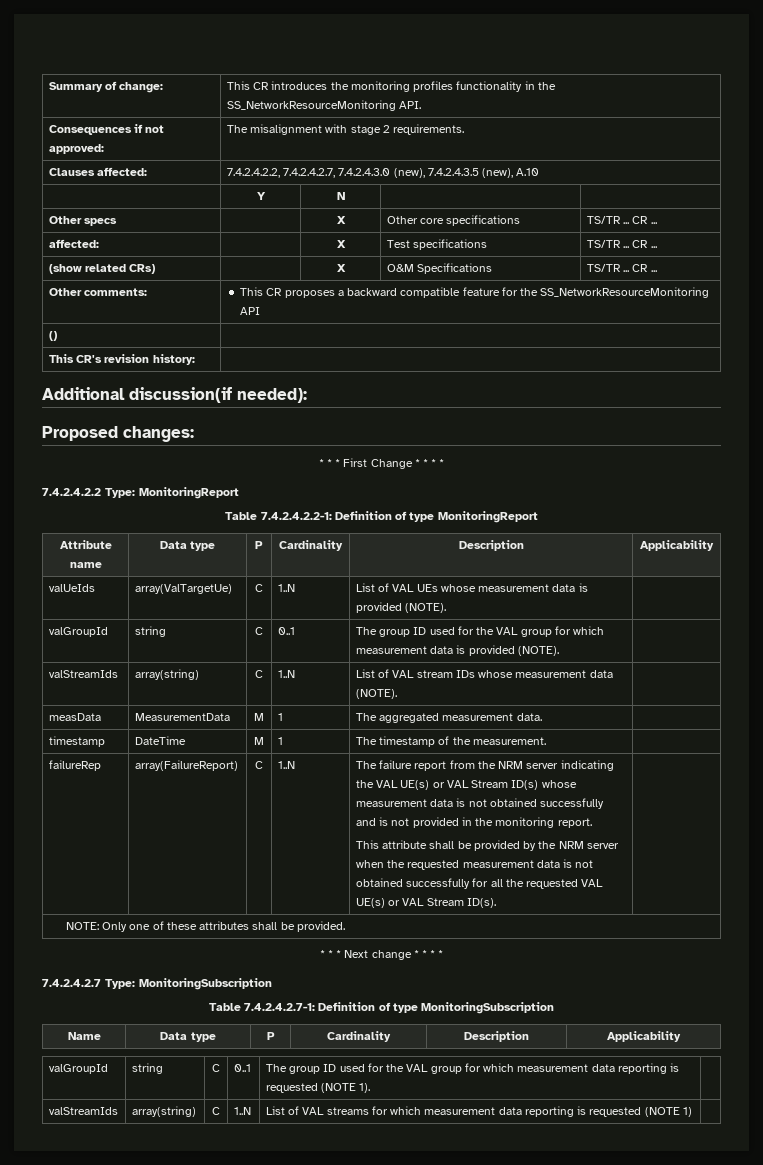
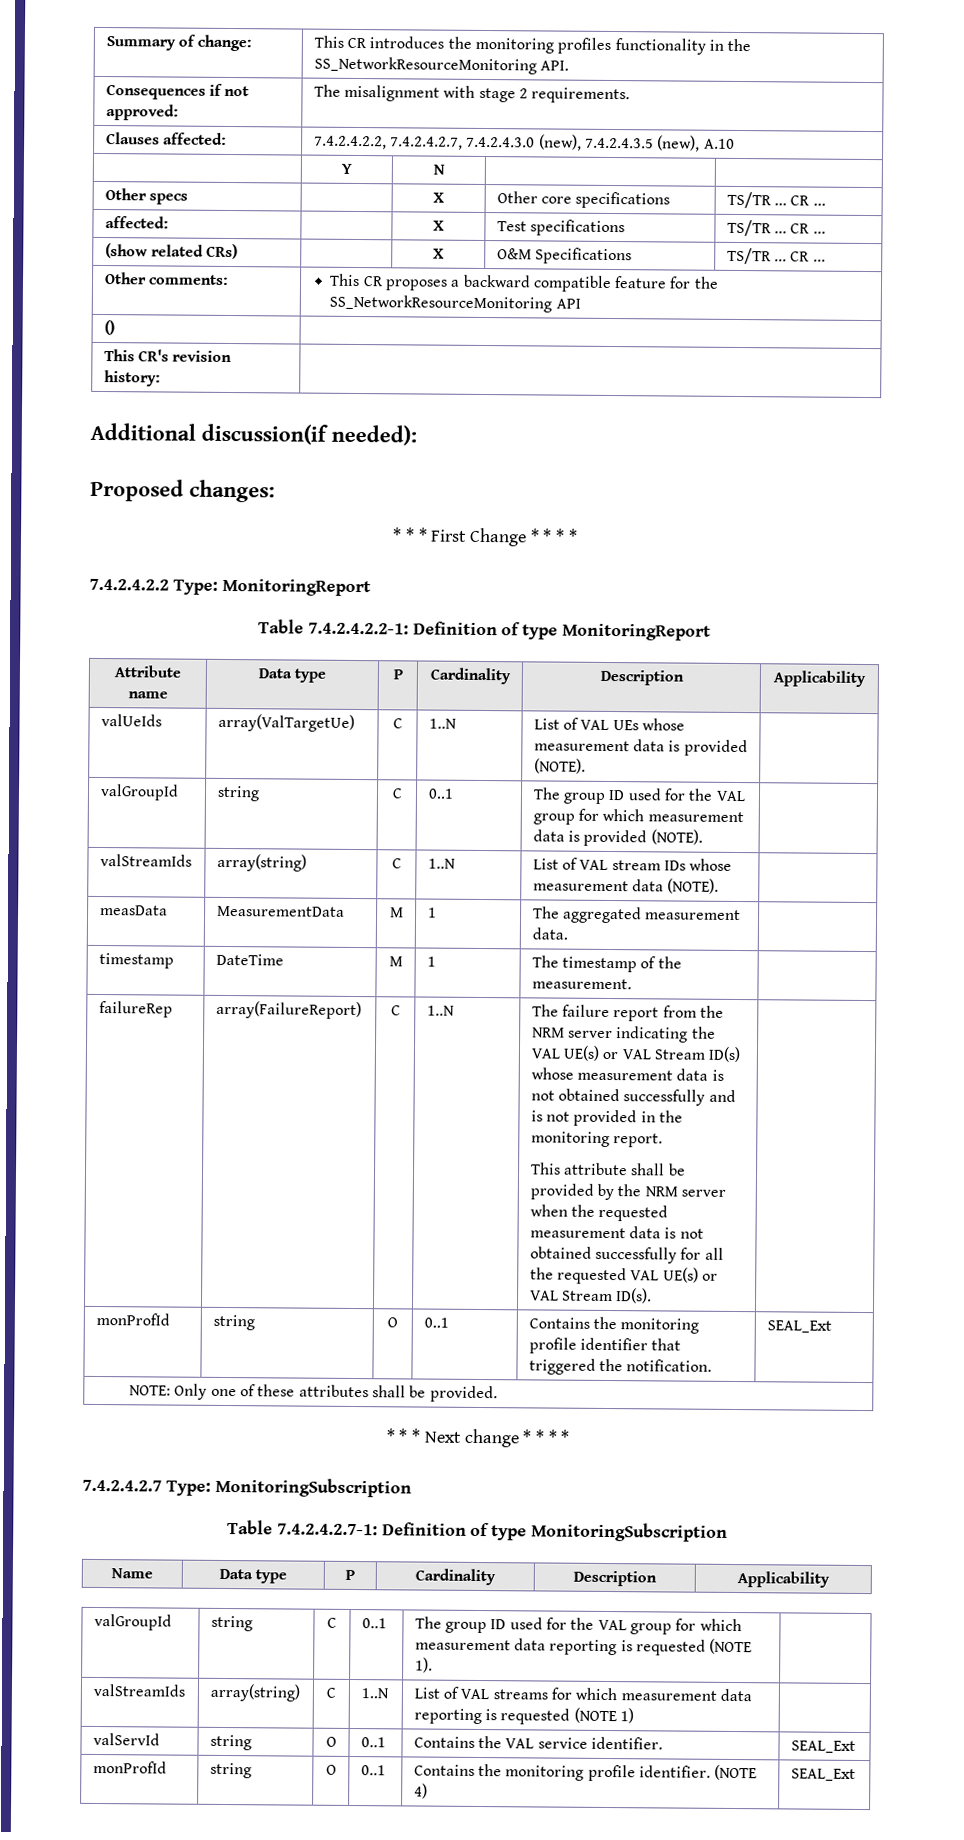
(496, 903) none -> [95,1312,170,1326] [212,1314,255,1331] [387,1317,398,1328] [423,1317,449,1328] [528,1316,700,1334] [528,1337,682,1354] [528,1358,713,1375] [766,1320,832,1333] // monProfId | string | O | 0..1 | Contains the monitoring profile identifier that triggered the notification. | SEAL_Ext
(692, 1112) none -> [92,1732,160,1746] [209,1734,252,1751] [325,1736,337,1747] [360,1737,386,1748] [413,1735,663,1750] [790,1740,856,1753] [92,1760,167,1774] [209,1762,252,1779] [325,1764,337,1775] [360,1765,386,1776] [413,1763,758,1782] [413,1783,428,1799] [790,1768,856,1781] // valServId | string | O | 0..1 | Contains the VAL service identifier. | SEAL_Ext // monProfId | string | O | 0..1 | Contains the monitoring profile identifier. (NOTE 4) | SEAL_Ext

